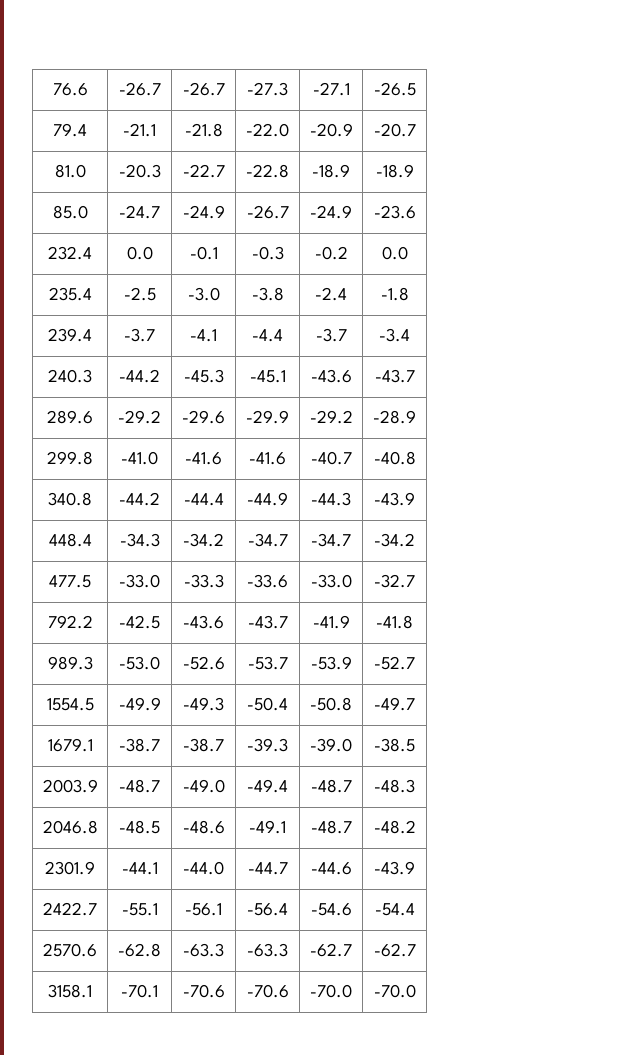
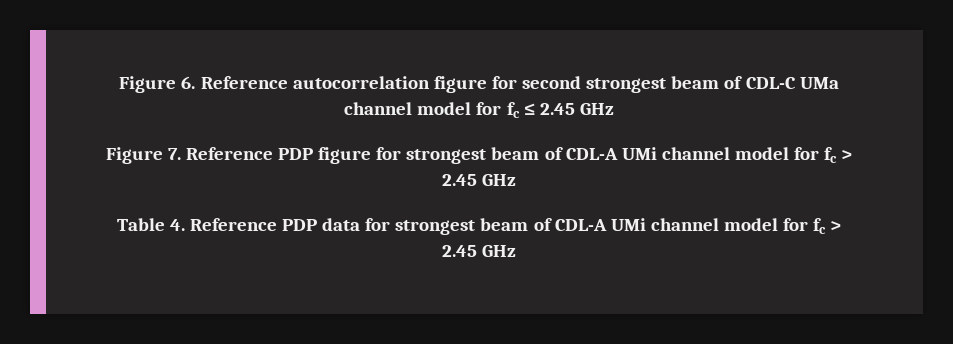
[52,83,88,96] [118,82,161,96] [182,82,225,96] [247,82,288,96] [312,82,350,96] [373,82,416,96] [53,123,87,137] [123,123,156,137] [184,123,223,137] [246,123,289,137] [309,123,353,137] [373,123,416,137] [54,164,86,178] [118,164,161,178] [182,164,225,178] [246,164,289,178] [312,164,350,178] [375,164,414,178] [52,205,88,219] [119,205,160,219] [182,205,225,219] [246,205,289,219] [310,205,352,219] [373,205,416,219] [48,246,92,260] [126,246,153,260] [189,246,218,260] [251,246,284,260] [314,246,348,260] [381,246,408,260] [48,287,92,301] [123,287,156,301] [187,287,220,301] [251,287,284,301] [315,287,347,301] [380,287,409,301] [48,328,92,342] [124,328,155,342] [190,329,217,342] [252,329,283,342] [315,328,347,342] [379,328,410,342] [48,369,92,383] [119,369,160,383] [183,369,224,383] [249,370,286,383] [310,369,352,383] [374,369,415,383] [47,410,93,424] [118,410,161,424] [182,410,225,424] [246,410,289,424] [309,410,353,424] [373,410,416,424] [47,451,93,465] [121,451,158,465] [185,452,222,465] [249,452,286,465] [310,451,352,465] [373,451,416,465] [48,492,92,506] [119,492,160,506] [183,493,224,506] [247,492,288,506] [311,492,351,506] [374,492,415,506] [48,533,92,547] [119,533,160,547] [183,533,224,547] [247,533,288,547] [311,533,351,547] [374,533,415,547] [49,575,91,588] [119,574,160,588] [183,574,224,588] [247,574,288,588] [310,574,352,588] [374,574,415,588] [47,615,93,629] [119,615,160,629] [183,615,224,629] [247,615,288,629] [312,615,350,629] [376,615,413,629] [47,656,93,670] [119,656,160,670] [182,656,225,670] [247,656,288,670] [310,656,352,670] [374,656,415,670] [46,698,94,711] [118,697,161,711] [183,697,224,711] [247,697,288,711] [310,697,352,711] [374,697,415,711] [47,738,93,752] [119,738,160,752] [183,738,224,752] [247,738,288,752] [310,738,352,752] [374,738,415,752] [42,779,98,793] [119,779,160,793] [182,779,225,793] [247,779,288,793] [310,779,352,793] [374,779,415,793] [42,820,98,834] [119,820,160,834] [182,820,225,834] [249,820,286,834] [310,820,352,834] [373,820,416,834] [45,861,95,875] [121,862,158,875] [183,861,224,875] [247,862,288,875] [310,862,352,875] [374,861,415,875] [43,902,97,916] [121,903,158,916] [185,903,222,916] [247,903,288,916] [310,903,352,916] [374,903,415,916] [43,943,97,957] [118,943,161,957] [183,943,224,957] [247,943,288,957] [310,943,352,957] [373,943,416,957] [48,984,92,998] [121,984,158,998] [182,984,225,998] [246,984,289,998] [310,984,352,998] [373,984,416,998] 76.6 | -26.7 | -26.7 | -27.3 | -27.1 | -26.5 // 79.4 | -21.1 | -21.8 | -22.0 | -20.9 | -20.7 // 81.0 | -20.3 | -22.7 | -22.8 | -18.9 | -18.9 // 85.0 | -24.7 | -24.9 | -26.7 | -24.9 | -23.6 // 232.4 | 0.0 | -0.1 | -0.3 | -0.2 | 0.0 // 235.4 | -2.5 | -3.0 | -3.8 | -2.4 | -1.8 // 239.4 | -3.7 | -4.1 | -4.4 | -3.7 | -3.4 // 240.3 | -44.2 | -45.3 | -45.1 | -43.6 | -43.7 // 289.6 | -29.2 | -29.6 | -29.9 | -29.2 | -28.9 // 299.8 | -41.0 | -41.6 | -41.6 | -40.7 | -40.8 // 340.8 | -44.2 | -44.4 | -44.9 | -44.3 | -43.9 // 448.4 | -34.3 | -34.2 | -34.7 | -34.7 | -34.2 // 477.5 | -33.0 | -33.3 | -33.6 | -33.0 | -32.7 // 792.2 | -42.5 | -43.6 | -43.7 | -41.9 | -41.8 // 989.3 | -53.0 | -52.6 | -53.7 | -53.9 | -52.7 // 1554.5 | -49.9 | -49.3 | -50.4 | -50.8 | -49.7 // 1679.1 | -38.7 | -38.7 | -39.3 | -39.0 | -38.5 // 2003.9 | -48.7 | -49.0 | -49.4 | -48.7 | -48.3 // 2046.8 | -48.5 | -48.6 | -49.1 | -48.7 | -48.2 // 2301.9 | -44.1 | -44.0 | -44.7 | -44.6 | -43.9 // 2422.7 | -55.1 | -56.1 | -56.4 | -54.6 | -54.4 // 2570.6 | -62.8 | -63.3 | -63.3 | -62.7 | -62.7 // 3158.1 | -70.1 | -70.6 | -70.6 | -70.0 | -70.0 -> [119,76,839,93] [344,102,614,118] [105,147,853,164] [441,174,517,186] [116,218,842,235] [441,245,517,257] Figure 6. Reference autocorrelation figure for second strongest beam of CDL-C UMa channel model for fc ≤ 2.45 GHz // Figure 7. Reference PDP figure for strongest beam of CDL-A UMi channel model for fc > 2.45 GHz // Table 4. Reference PDP data for strongest beam of CDL-A UMi channel model for fc > 2.45 GHz

